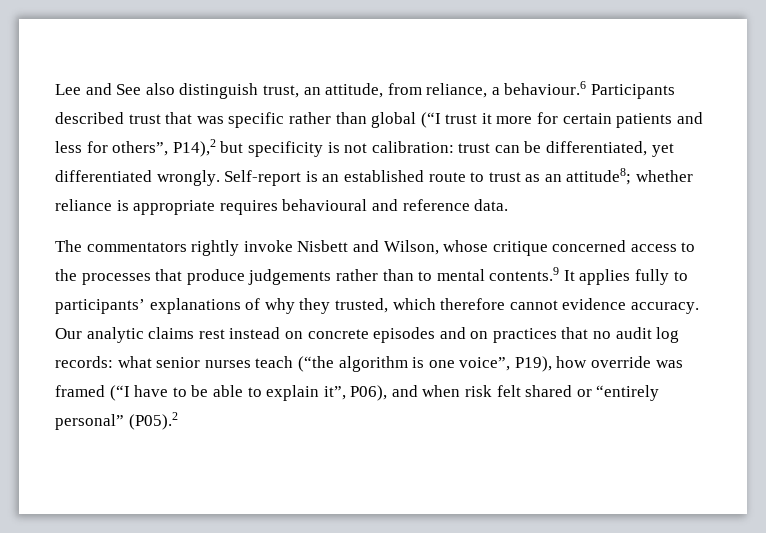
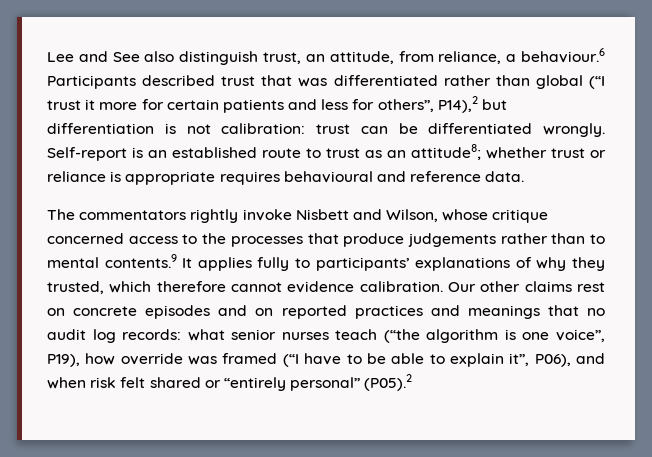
[228,112,285,128] specific -> [333,75,438,86] differentiated
[247,141,323,157] specificity -> [47,123,154,134] differentiation
[546,141,674,157] differentiated, yet -> (418, 128) none
(694, 176) none -> [551,148,606,158] trust or
[630,302,699,314] [55,327,144,343] accuracy. Our analytic -> [359,281,521,292] calibration. Our other
[229,327,281,339] instead -> (605, 287) none
[492,328,557,343] practices -> [281,305,540,319] reported practices and meanings

